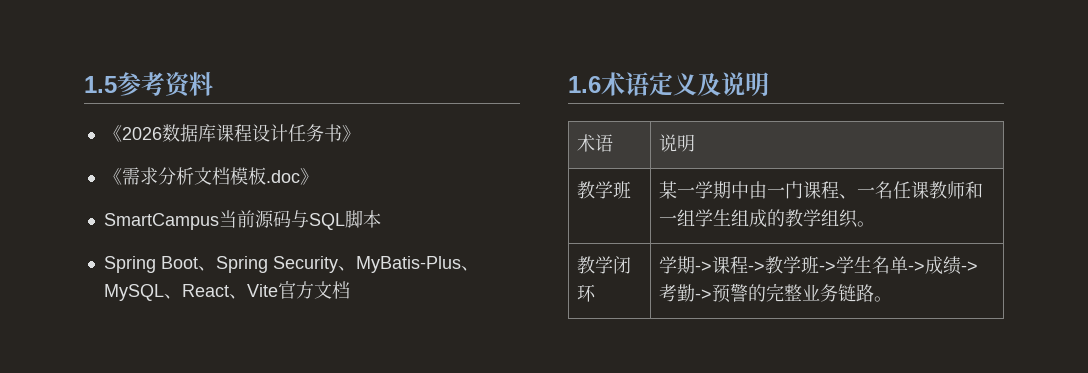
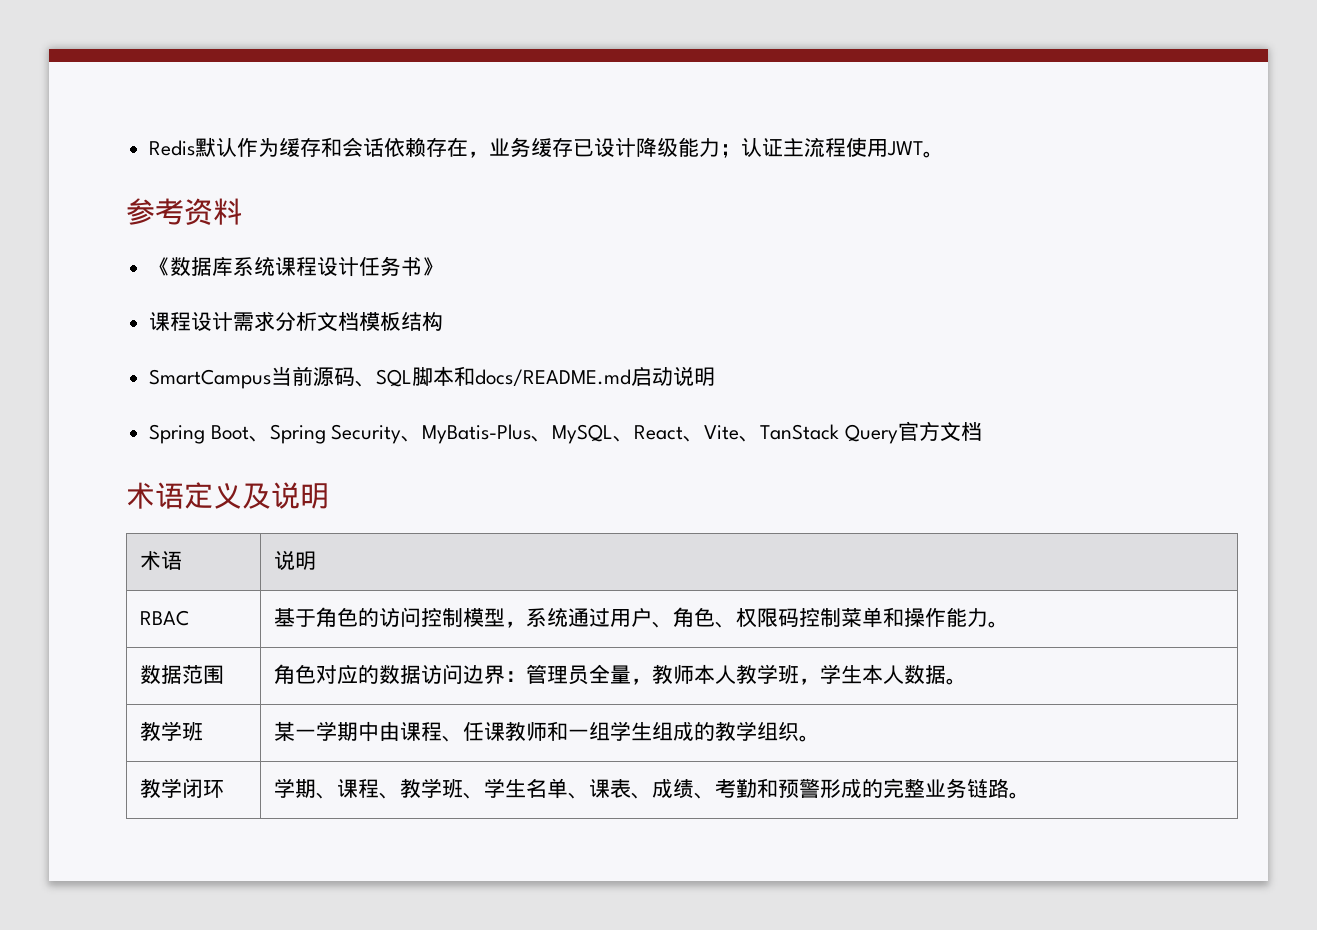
[84,76,117,93] 1.5 -> [149,137,945,158] Redis默认作为缓存和会话依赖存在，业务缓存已设计降级能力；认证主流程使用JWT。 //
[121,124,216,142] 2026数据库 -> [170,256,276,276] 数据库系统
[103,168,122,185] 《 -> [149,312,234,332] 课程设计
[265,168,318,185] .doc》 -> [401,312,444,331] 结构
[290,210,309,228] 与 -> [355,380,377,387] 、
(381, 219) none -> [454,366,716,387] 和docs/README.md启动说明
(278, 290) none -> [739,424,899,444] 、TanStack Query
[568,76,601,93] 1.6 -> (983, 431) none
(696, 143) none -> [140,610,190,626] [274,607,1010,628] [140,665,225,684] [274,664,968,685] // RBAC | 基于角色的访问控制模型，系统通过用户、角色、权限码控制菜单和操作能力。 // 数据范围 | 角色对应的数据访问边界：管理员全量，教师本人教学班，学生本人数据。
[767,181,894,199] 一门课程、一名 -> [400,722,464,742] 课程、
[695,256,979,275] [659,283,749,303] ->课程->教学班->学生名单->成绩->考勤->预警 -> [316,778,863,799] 、课程、教学班、学生名单、课表、成绩、考勤和预警形成

